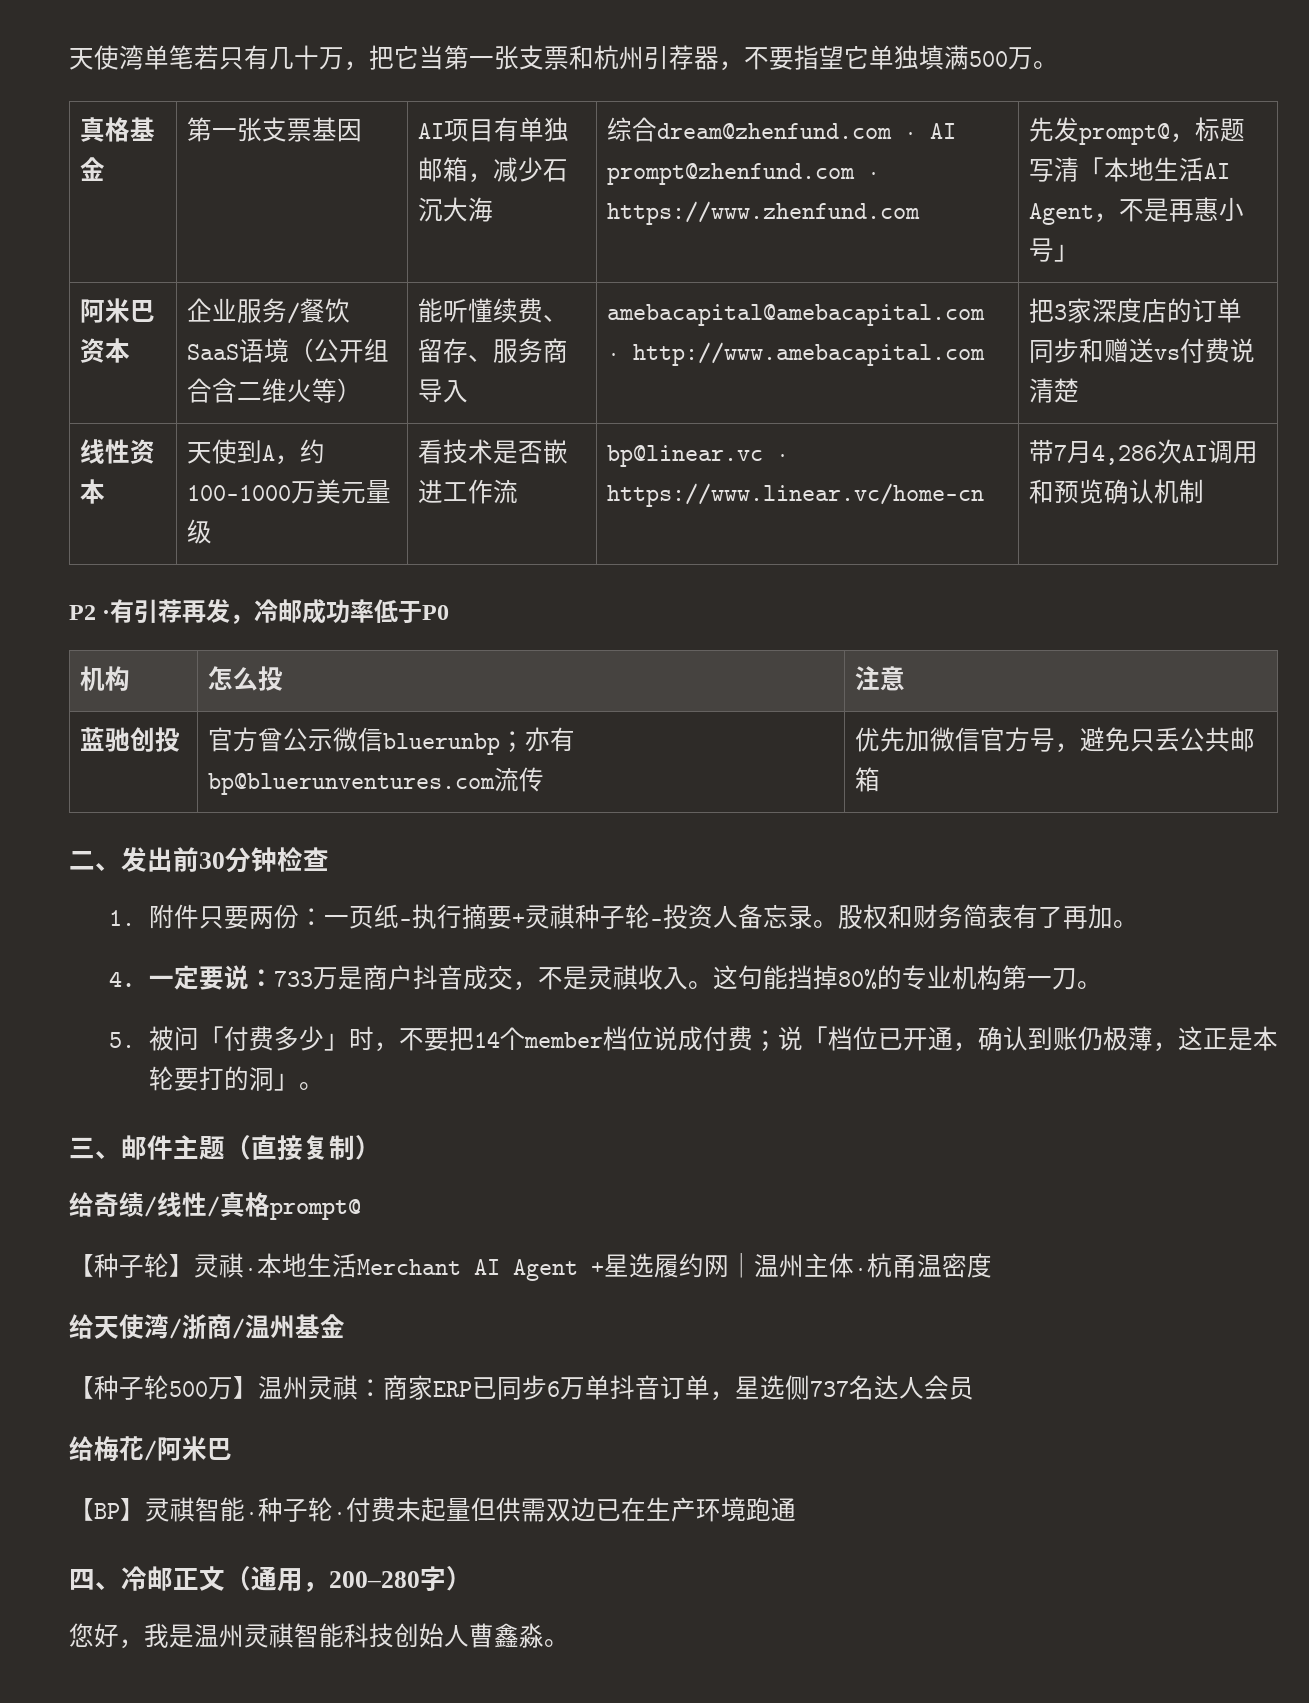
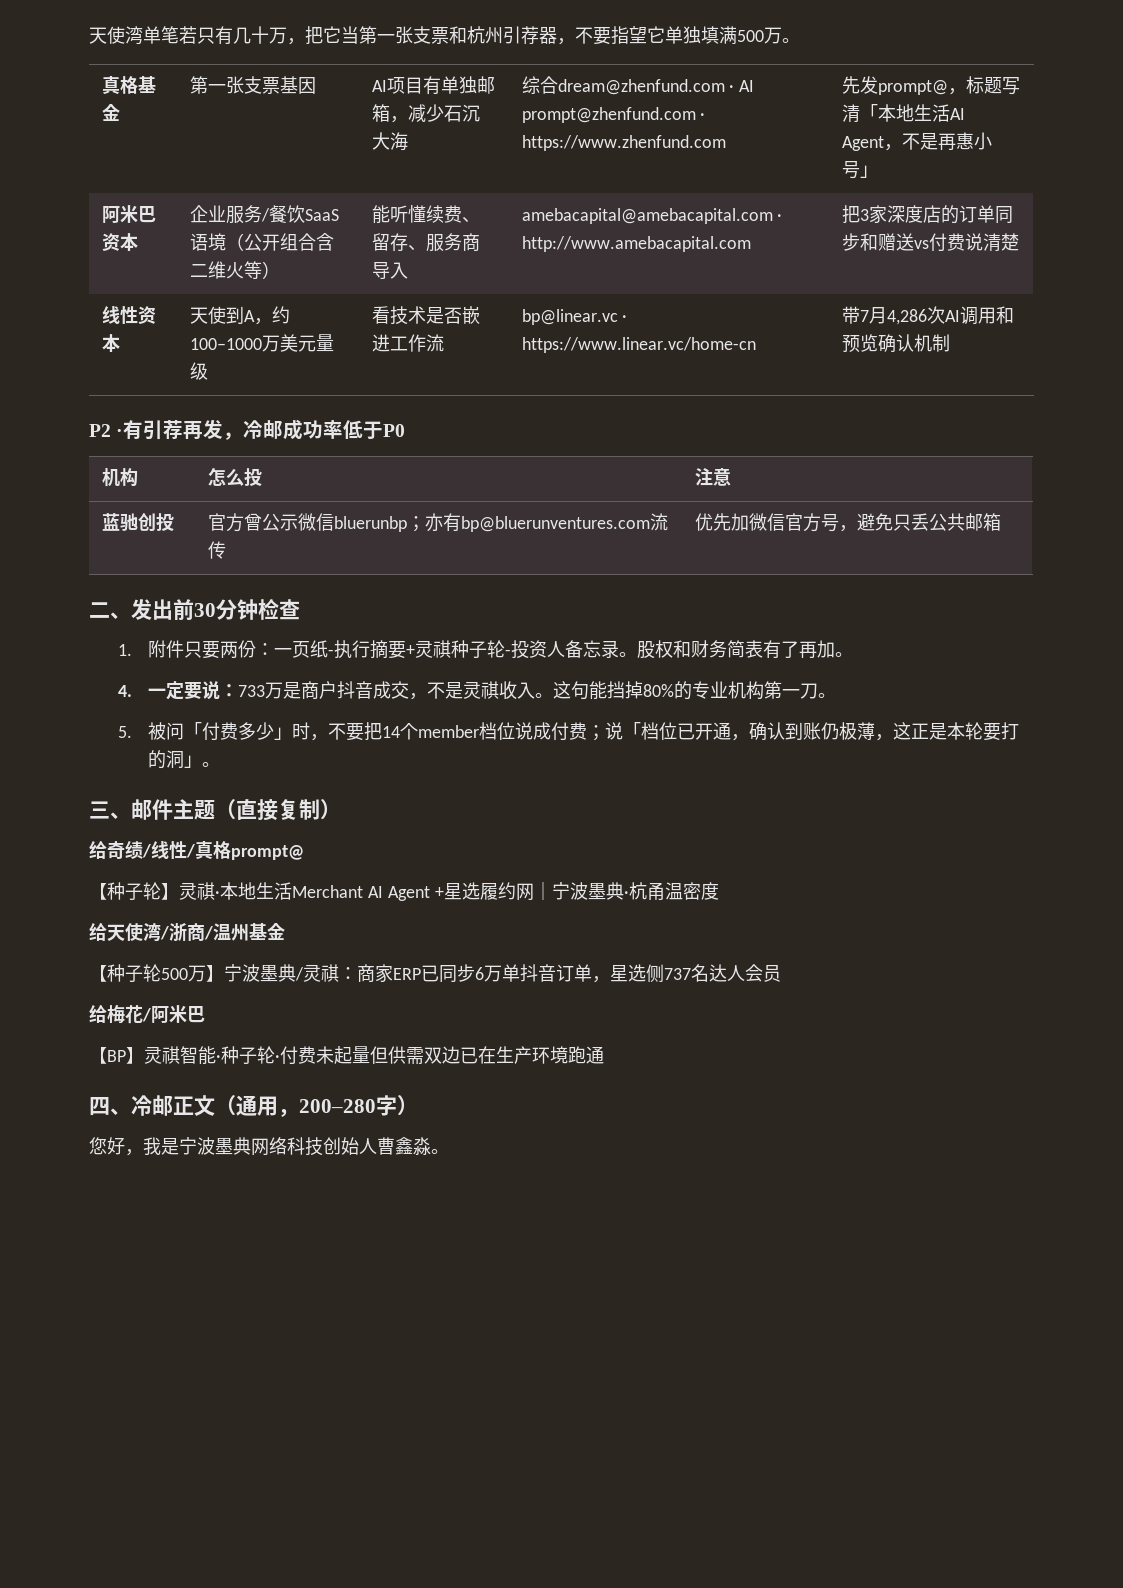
[754,1253,854,1278] 温州主体 -> [551,882,624,900] 宁波墨典
[258,1376,308,1399] 温州 -> [224,964,304,982] 宁波墨典/
[194,1623,344,1648] 温州灵祺智能 -> [179,1137,287,1156] 宁波墨典网络

